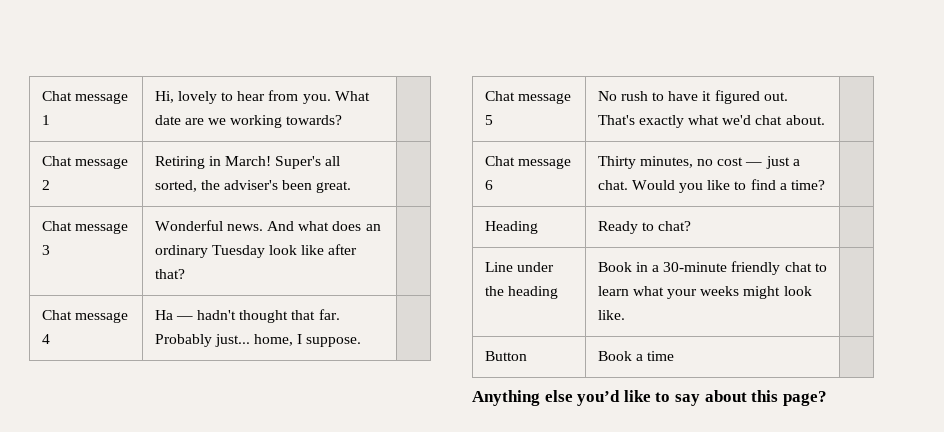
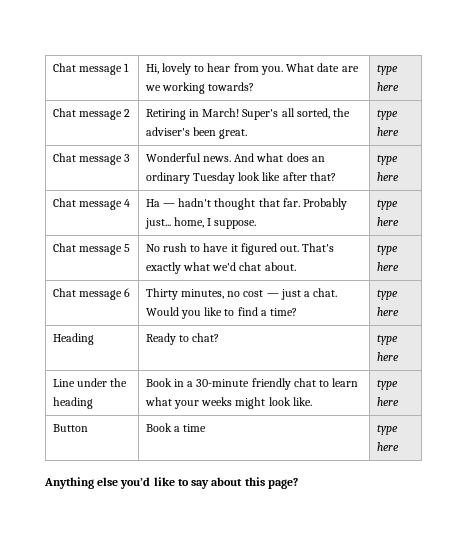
(343, 120) none -> [376,64,398,75] [376,82,399,91] type here
(352, 187) none -> [376,109,398,120] [376,127,399,136] type here
(185, 274) none -> [376,154,398,165] [376,172,399,181] type here
(362, 342) none -> [376,199,398,210] [376,217,399,226] type here
(825, 120) none -> [376,244,398,255] [376,262,399,271] type here
(826, 185) none -> [376,289,398,300] [376,307,399,316] type here
(692, 226) none -> [376,334,398,345] [376,352,399,361] type here
(625, 315) none -> [376,379,398,390] [376,397,399,406] type here
(675, 356) none -> [376,424,398,435] [376,442,399,451] type here

